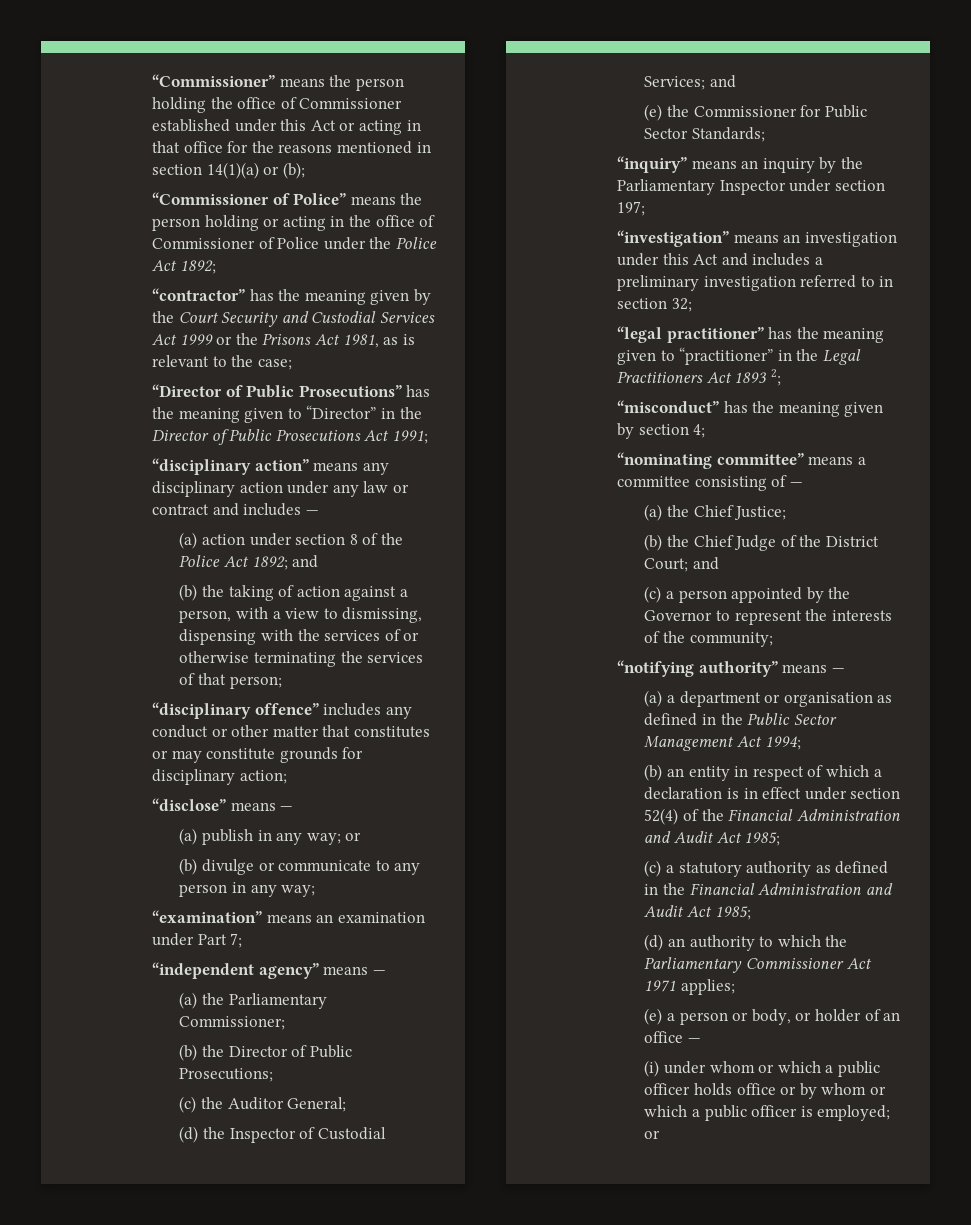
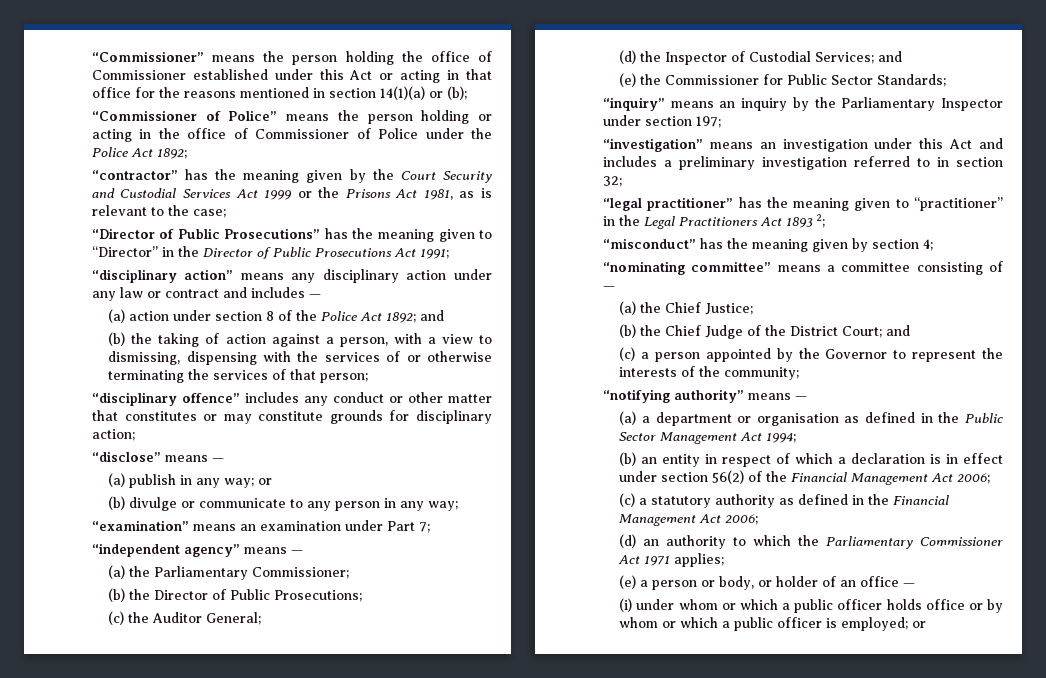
[644,808,679,825] 52(4) -> [712,470,745,484] 56(2)
[796,809,900,821] [644,831,781,846] Administration and Audit Act 1985; -> [851,473,991,485] Management Act 2006;
[758,883,893,895] [644,905,751,920] Administration and Audit Act 1985; -> [619,514,759,526] Management Act 2006;

